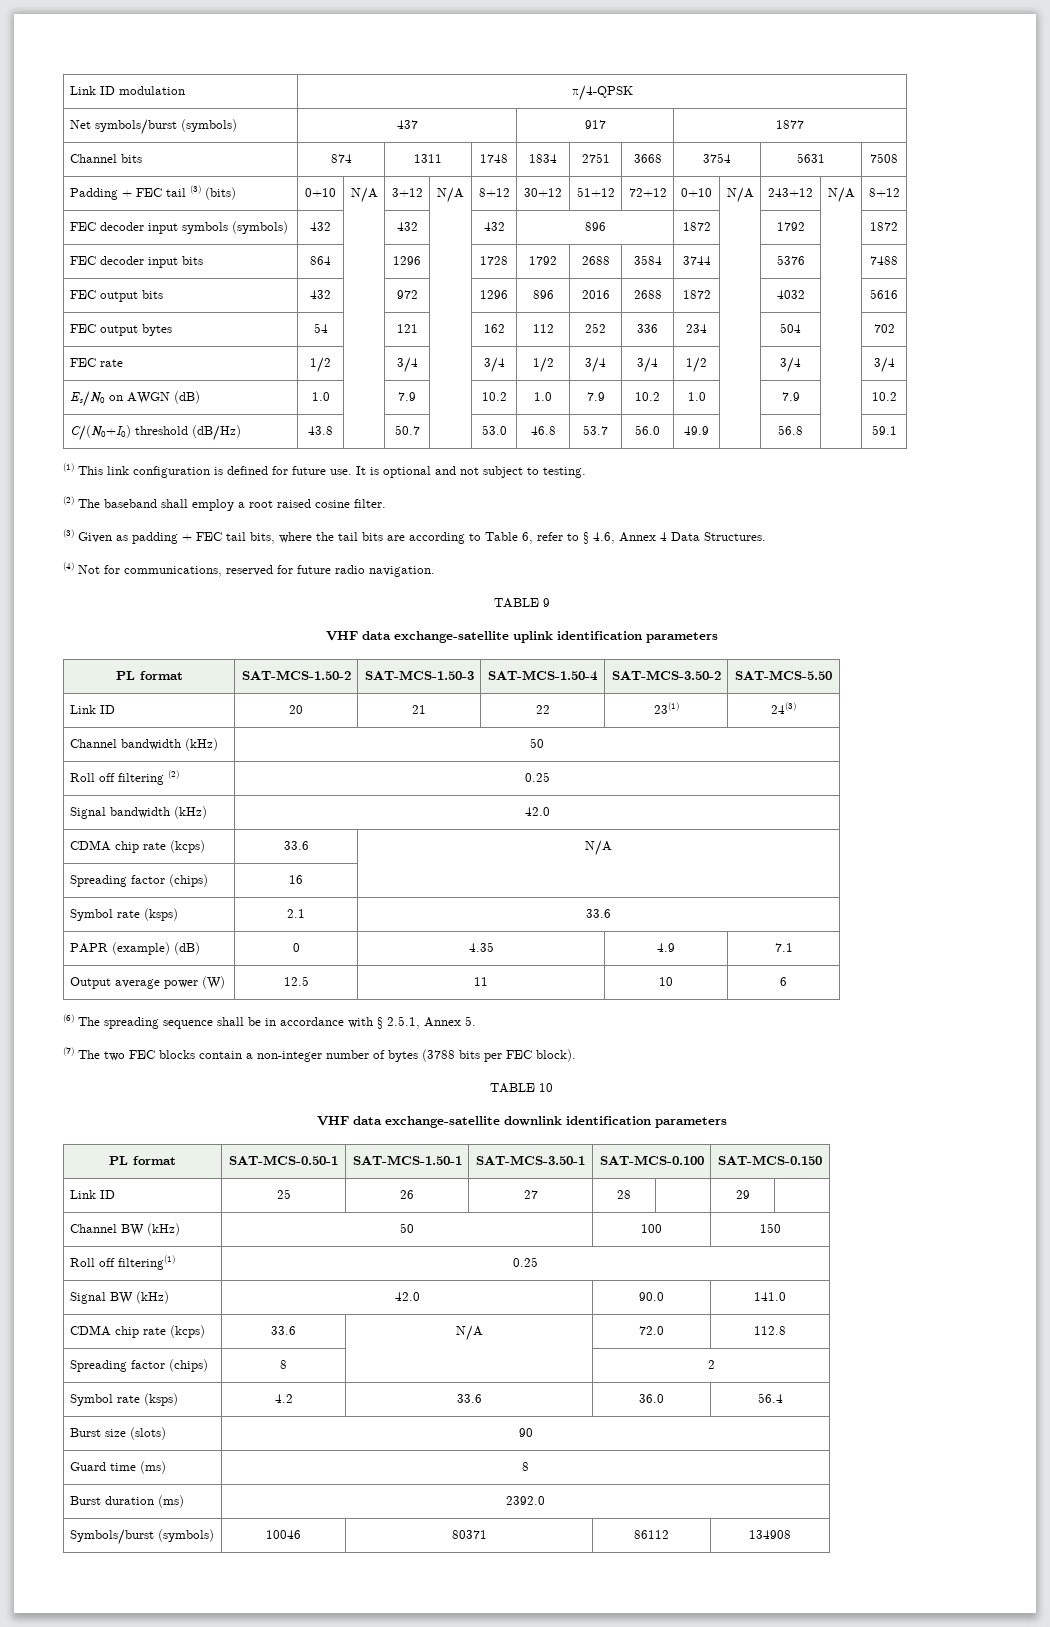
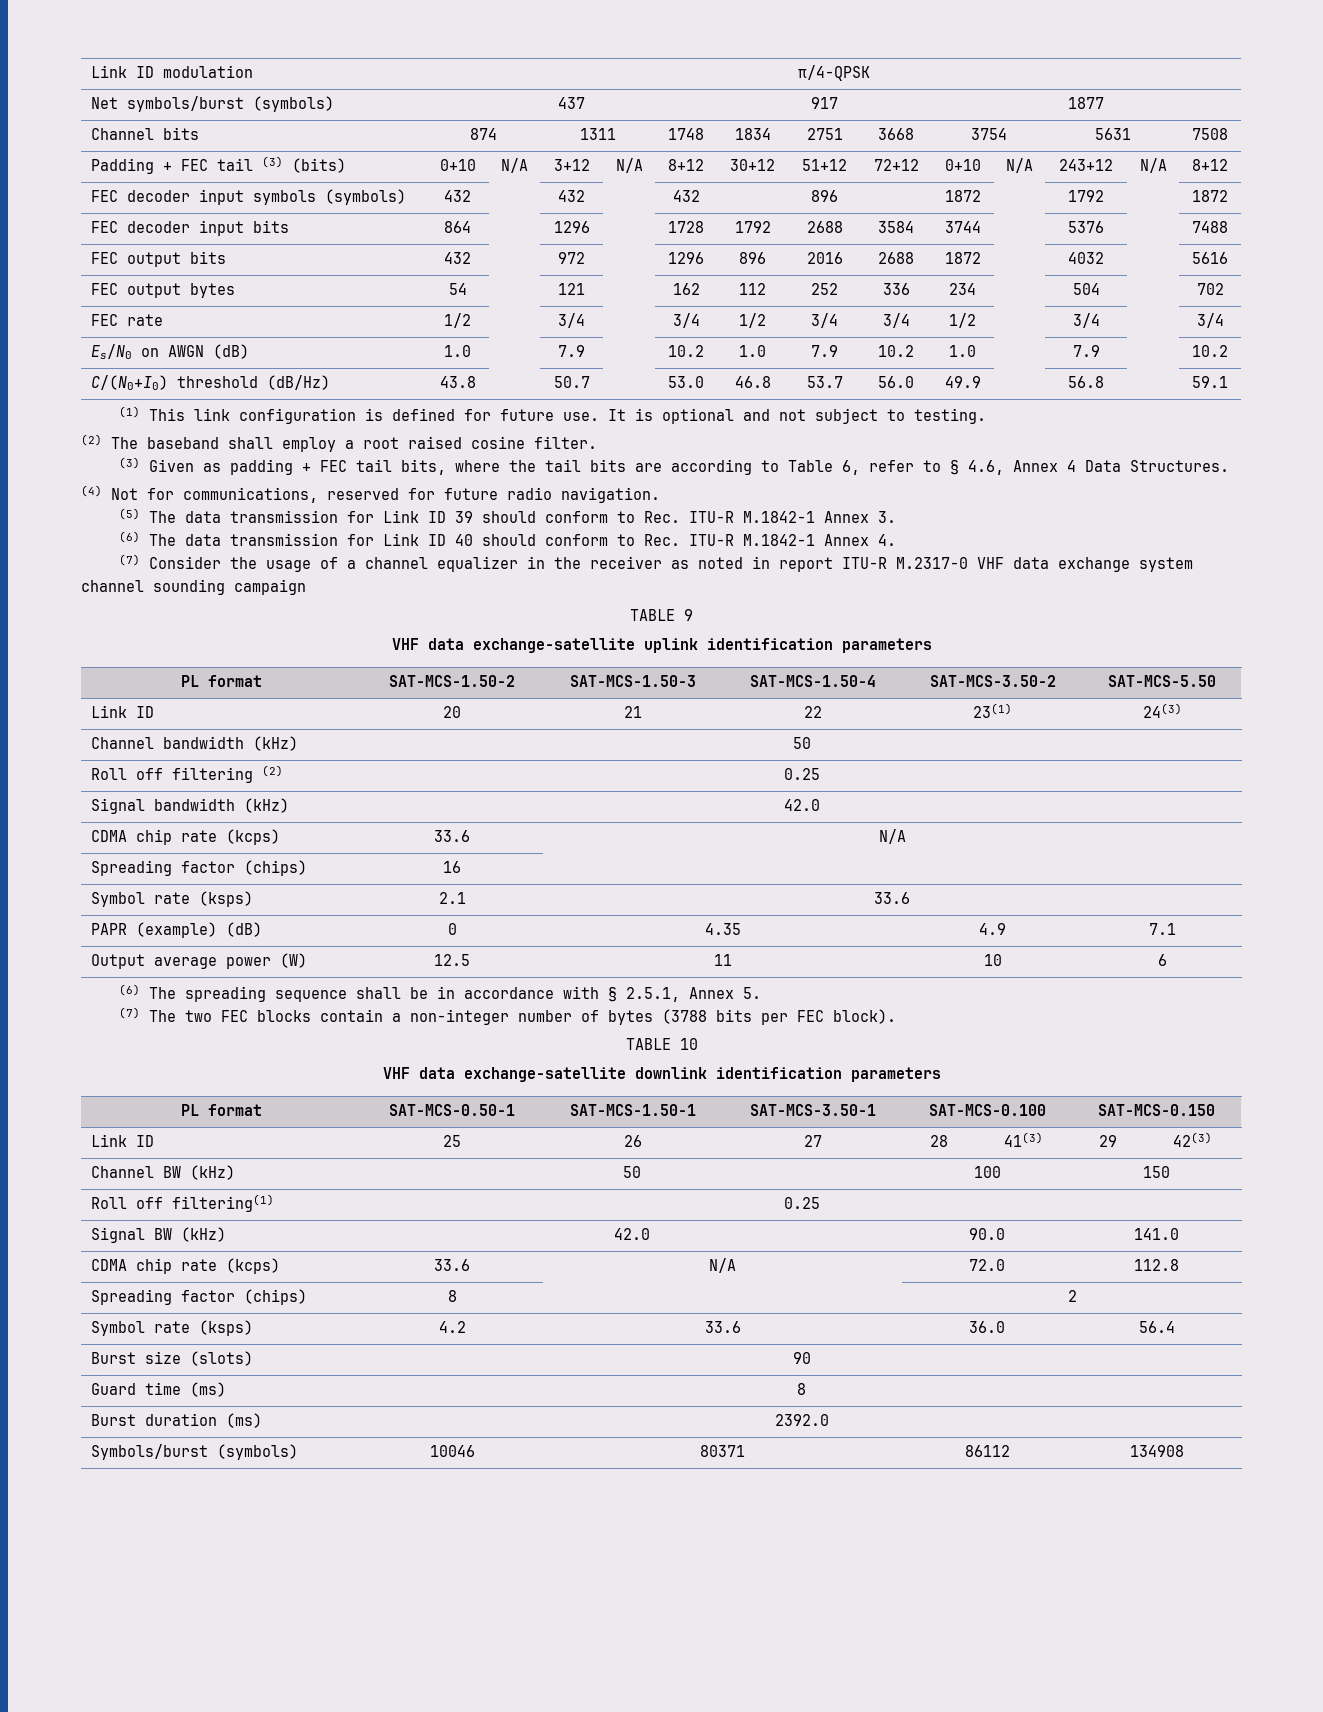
(435, 571) none -> [118,508,896,523] [118,531,896,546] [118,554,1193,572] [81,579,306,595] // (5) The data transmission for Link ID 39 should conform to Rec. ITU-R M.1842-1 Annex 3. // (6) The data transmission for Link ID 40 should conform to Rec. ITU-R M.1842-1 Annex 4. // (7) Consider the usage of a channel equalizer in the receiver as noted in report ITU-R M.2317-0 VHF data exchange system channel sounding campaign
(631, 1194) none -> [1003,1132,1043,1147] 41(3)
(750, 1194) none -> [1173,1132,1212,1147] 42(3)

